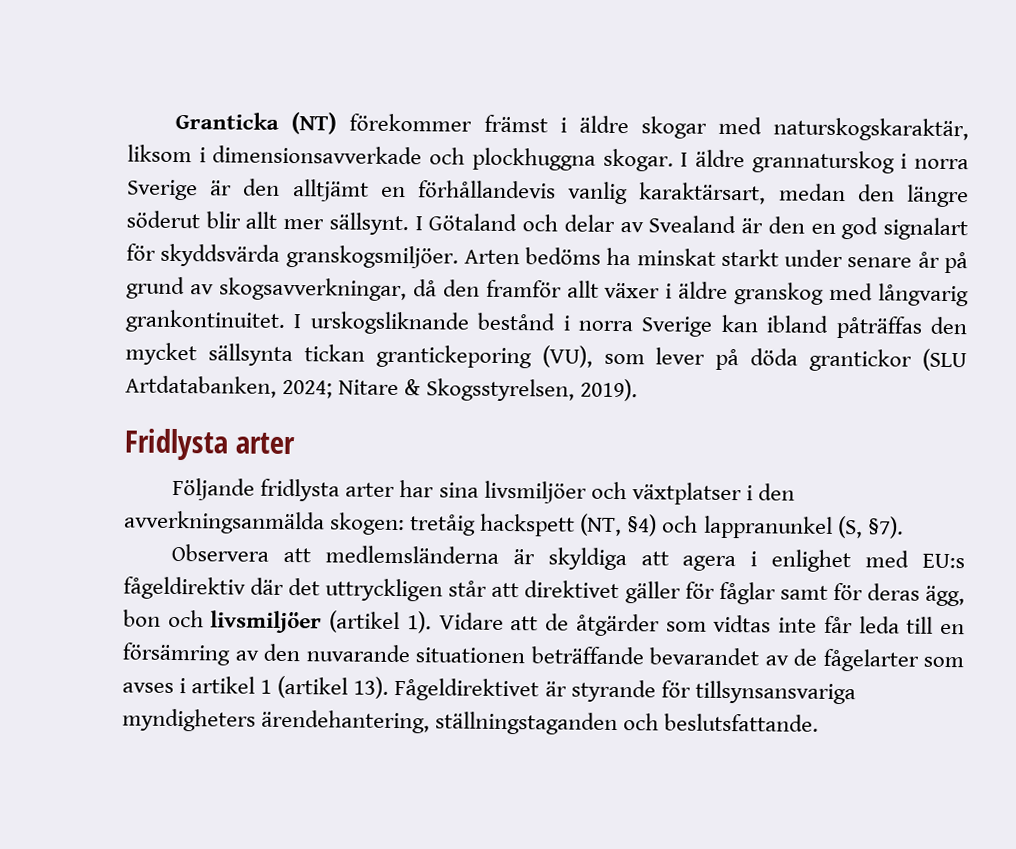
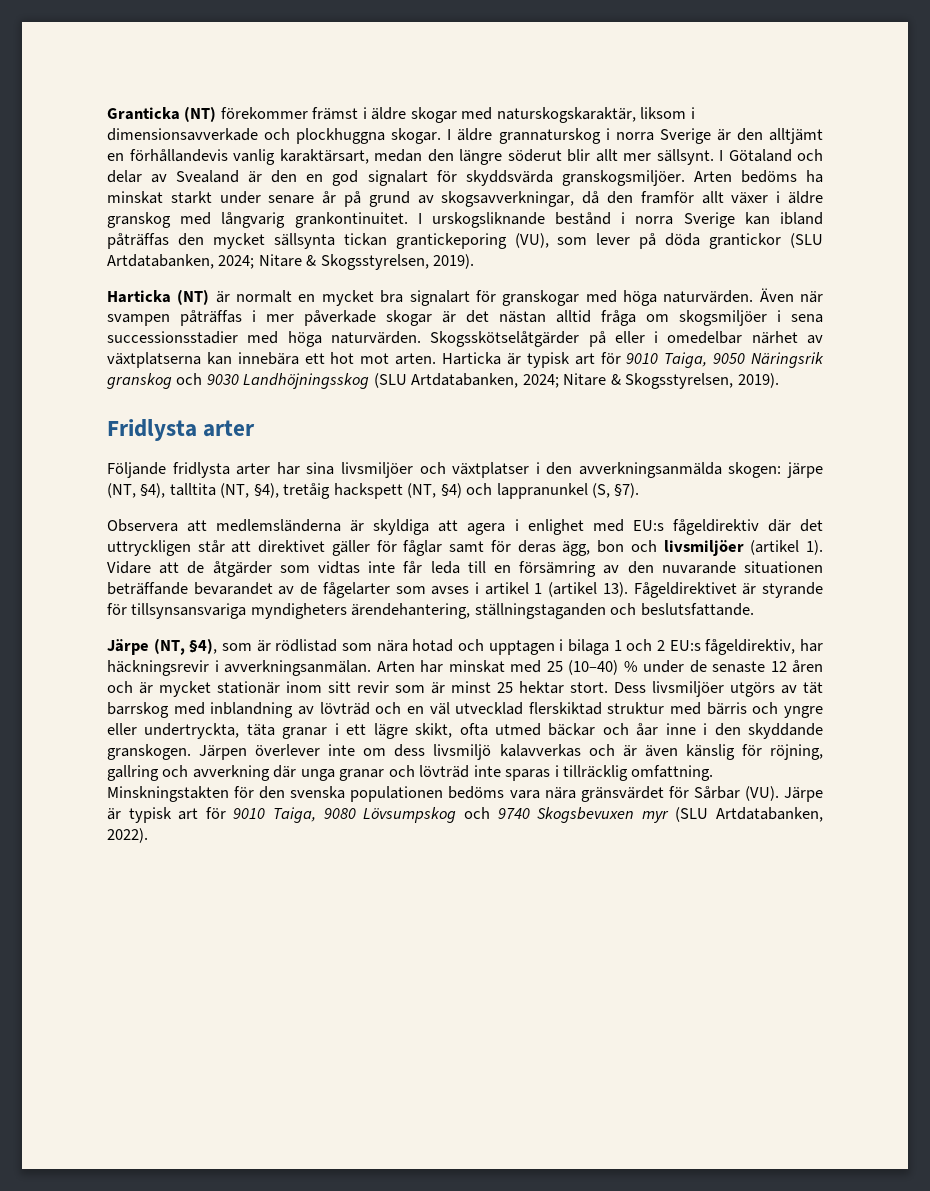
(639, 390) none -> [107,288,823,306] [107,310,823,326] [107,331,823,347] [107,352,825,368] [107,373,779,389] // Harticka (NT) är normalt en mycket bra signalart för granskogar med höga naturvärden. Även när svampen påträffas i mer påverkade skogar är det nästan alltid fråga om skogsmiljöer i sena successionsstadier med höga naturvärden. Skogsskötselåtgärder på eller i omedelbar närhet av växtplatserna kan innebära ett hot mot arten. Harticka är typisk art för 9010 Taiga, 9050 Näringsrik granskog och 9030 Landhöjningsskog (SLU Artdatabanken, 2024; Nitare & Skogsstyrelsen, 2019).
(406, 524) none -> [787,462,823,478] [107,483,279,498] järpe (NT, §4), talltita (NT, §4),
(820, 722) none -> [107,638,823,655] [107,660,823,676] [107,681,823,697] [107,702,823,718] [107,723,823,739] [107,744,824,760] [107,765,714,781] [107,786,824,802] [107,807,824,823] [107,828,148,843] // Järpe (NT, §4), som är rödlistad som nära hotad och upptagen i bilaga 1 och 2 EU:s fågeldirektiv, har häckningsrevir i avverkningsanmälan. Arten har minskat med 25 (10–40) % under de senaste 12 åren och är mycket stationär inom sitt revir som är minst 25 hektar stort. Dess livsmiljöer utgörs av tät barrskog med inblandning av lövträd och en väl utvecklad flerskiktad struktur med bärris och yngre eller undertryckta, täta granar i ett lägre skikt, ofta utmed bäckar och åar inne i den skyddande granskogen. Järpen överlever inte om dess livsmiljö kalavverkas och är även känslig för röjning, gallring och avverkning där unga granar och lövträd inte sparas i tillräcklig omfattning. Minskningstakten för den svenska populationen bedöms vara nära gränsvärdet för Sårbar (VU). Järpe är typisk art för 9010 Taiga, 9080 Lövsumpskog och 9740 Skogsbevuxen myr (SLU Artdatabanken, 2022).

